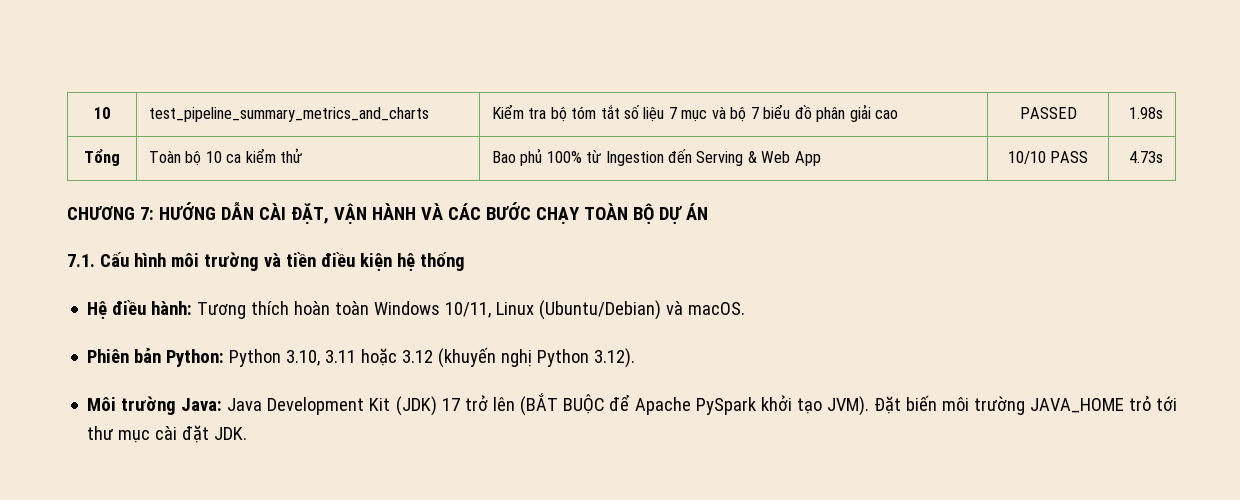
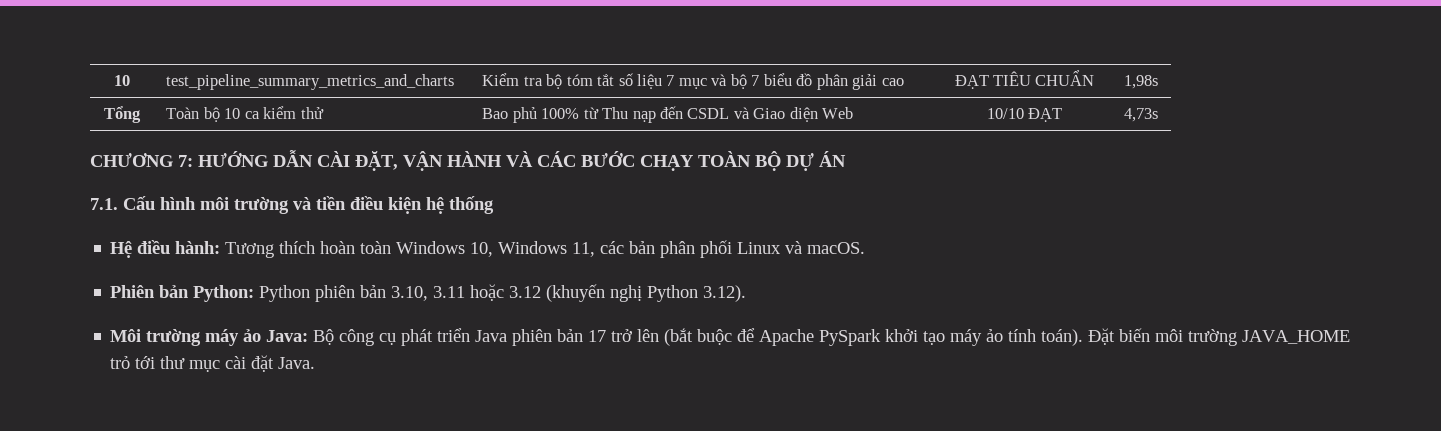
[1019,107,1077,119] [1129,107,1164,119] PASSED | 1.98s -> [954,70,1095,89] [1123,75,1158,89] ĐẠT TIÊU CHUẨN | 1,98s
[605,149,757,166] Ingestion đến Serving & -> [602,106,818,123] Thu nạp đến CSDL và Giao diện
[794,151,821,166] App -> (854, 113) none
[1050,151,1089,163] [1129,151,1164,163] PASS | 4.73s -> [1028,108,1063,122] [1123,108,1158,122] ĐẠT | 4,73s
[445,300,662,320] 10/11, Linux (Ubuntu/Debian) -> [470,240,782,258] 10, Windows 11, các bản phân phối Linux
(282, 358) none -> [315,285,387,302] phiên bản
[181,396,437,416] Java: Java Development Kit (JDK) -> [205,328,584,346] máy ảo Java: Bộ công cụ phát triển Java phiên bản
[519,393,604,416] (BẮT BUỘC -> [664,328,733,346] (bắt buộc
[826,396,869,416] JVM). -> [950,329,1084,346] máy ảo tính toán).
[214,427,248,440] JDK. -> [278,357,316,369] Java.

